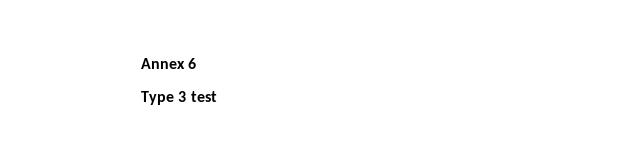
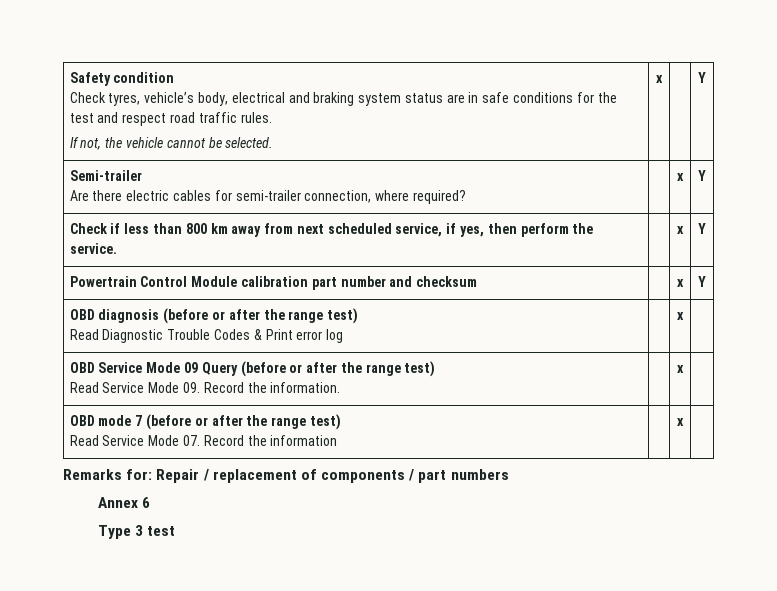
(140, 63) none -> [69,72,175,86] [69,92,617,106] [69,112,272,126] [69,137,274,150] [656,75,663,83] [698,72,706,83] [69,170,142,181] [69,190,466,204] [677,173,684,181] [698,170,706,181] [69,223,594,237] [69,243,117,254] [677,226,684,234] [698,223,706,234] [69,276,478,290] [677,279,684,287] [698,276,706,287] [69,308,359,324] [69,329,344,343] [677,312,684,320] [69,361,436,377] [69,382,341,393] [677,365,684,373] [69,414,341,430] [69,435,338,446] [677,418,684,426] [63,469,509,483] Safety condition // Check tyres, vehicle’s body, electrical and braking system status are in safe conditions for the test and respect road traffic rules. // If not, the vehicle cannot be selected. | x | | Y // Semi-trailer // Are there electric cables for semi-trailer connection, where required? | | x | Y // Check if less than 800 km away from next scheduled service, if yes, then perform the service. | | x | Y // Powertrain Control Module calibration part number and checksum | | x | Y // OBD diagnosis (before or after the range test) // Read Diagnostic Trouble Codes & Print error log | | x | // OBD Service Mode 09 Query (before or after the range test) // Read Service Mode 09. Record the information. | | x | // OBD mode 7 (before or after the range test) // Read Service Mode 07. Record the information | | x | // Remarks for: Repair / replacement of components / part numbers //

